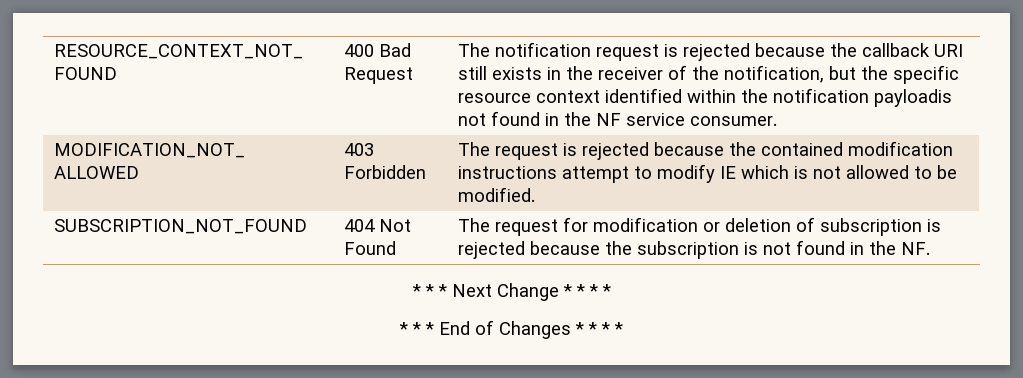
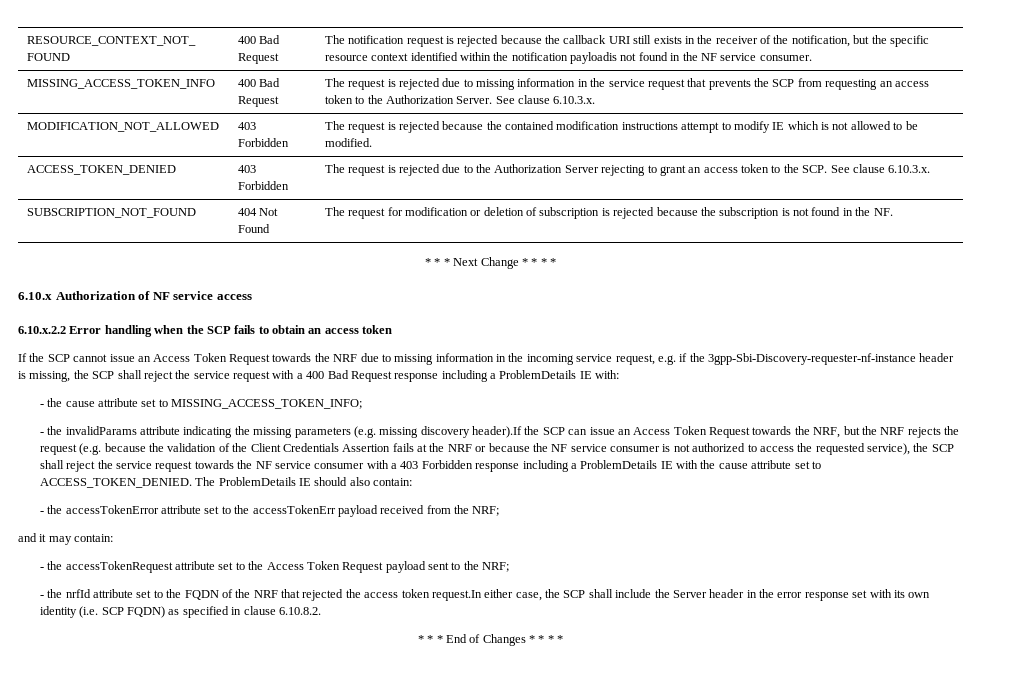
(777, 121) none -> [26,79,215,89] [237,78,281,87] [237,96,279,107] [324,78,929,90] [324,95,596,104] // MISSING_ACCESS_TOKEN_INFO | 400 Bad Request | The request is rejected due to missing information in the service request that prevents the SCP from requesting an access token to the Authorization Server. See clause 6.10.3.x.
(535, 194) none -> [26,165,176,175] [237,165,256,173] [237,181,289,190] [324,164,931,176] // ACCESS_TOKEN_DENIED | 403 Forbidden | The request is rejected due to the Authorization Server rejecting to grant an access token to the SCP. See clause 6.10.3.x.
(611, 290) none -> [18,291,252,300] [18,325,393,337] [18,353,955,365] [18,370,620,382] [39,398,363,409] [39,426,960,438] [39,443,954,455] [39,460,821,472] [39,477,413,488] [39,505,500,517] [18,533,114,545] [39,561,510,573] [39,589,931,601] [39,606,321,618] // 6.10.x Authorization of NF service access // 6.10.x.2.2 Error handling when the SCP fails to obtain an access token // If the SCP cannot issue an Access Token Request towards the NRF due to missing information in the incoming service request, e.g. if the 3gpp-Sbi-Discovery-requester-nf-instance header is missing, the SCP shall reject the service request with a 400 Bad Request response including a ProblemDetails IE with: // - the cause attribute set to MISSING_ACCESS_TOKEN_INFO; // - the invalidParams attribute indicating the missing parameters (e.g. missing discovery header).If the SCP can issue an Access Token Request towards the NRF, but the NRF rejects the request (e.g. because the validation of the Client Credentials Assertion fails at the NRF or because the NF service consumer is not authorized to access the requested service), the SCP shall reject the service request towards the NF service consumer with a 403 Forbidden response including a ProblemDetails IE with the cause attribute set to ACCESS_TOKEN_DENIED. The ProblemDetails IE should also contain: // - the accessTokenError attribute set to the accessTokenErr payload received from the NRF; // and it may contain: // - the accessTokenRequest attribute set to the Access Token Request payload sent to the NRF; // - the nrfId attribute set to the FQDN of the NRF that rejected the access token request.In either case, the SCP shall include the Server header in the error response set with its own identity (i.e. SCP FQDN) as specified in clause 6.10.8.2.

